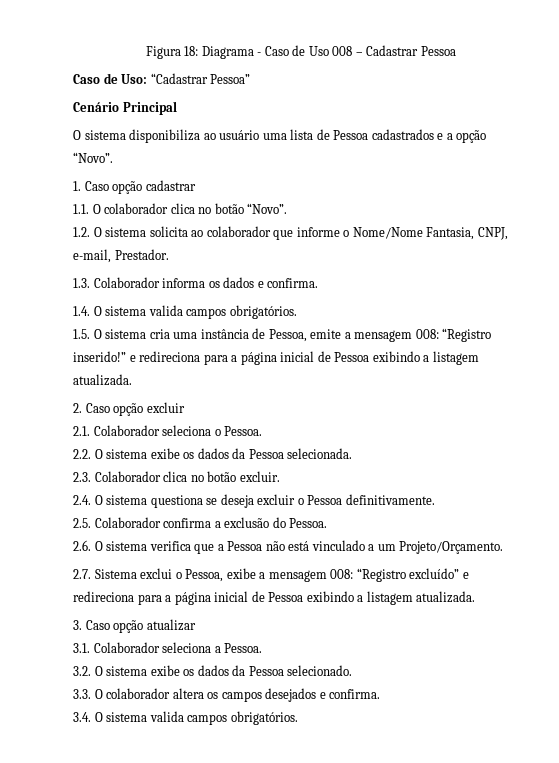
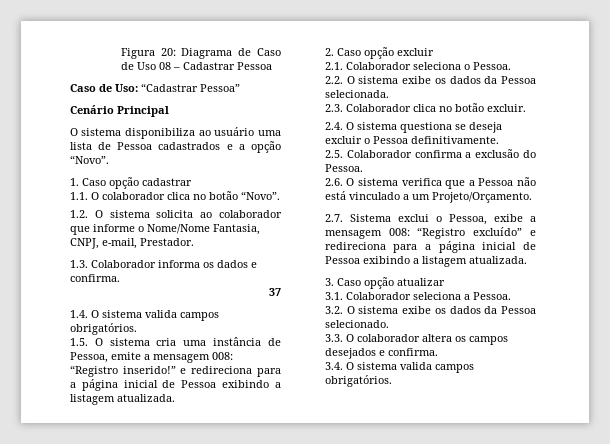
[184,46,262,59] 18: Diagrama - -> [160,48,252,59] 20: Diagrama de
[332,46,353,56] 008 -> [158,62,171,70] 08
(319, 283) none -> [269,288,281,296] // 37

